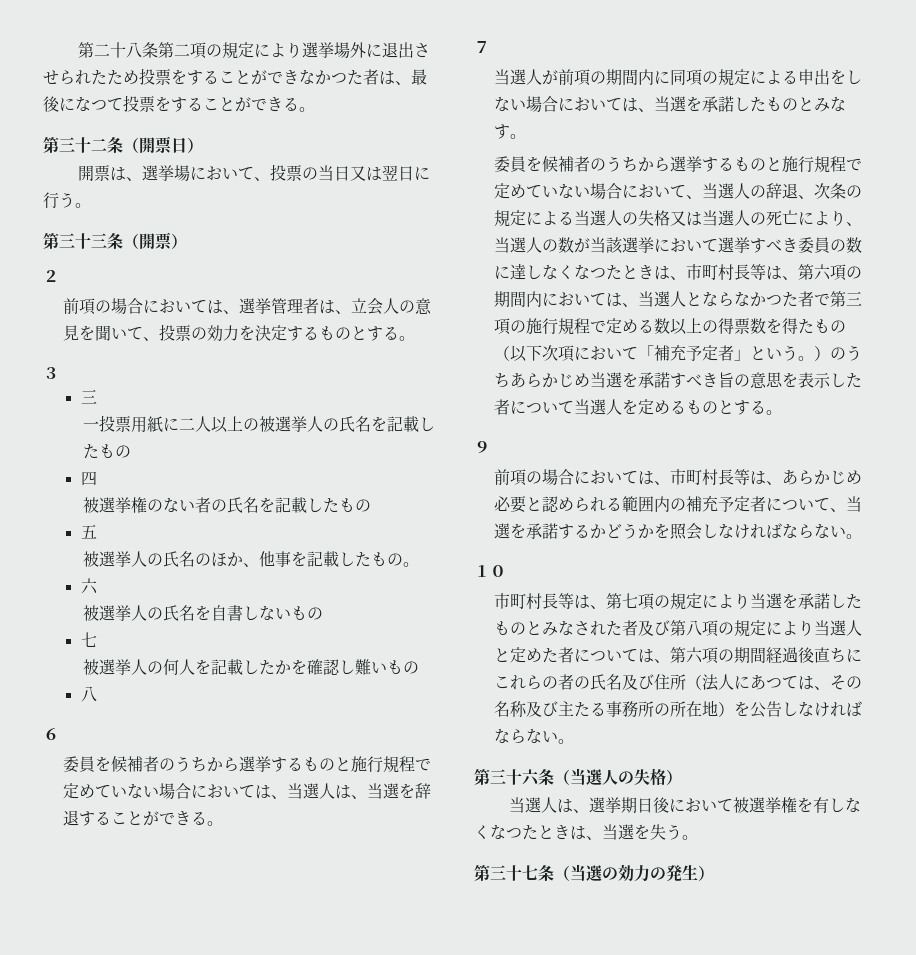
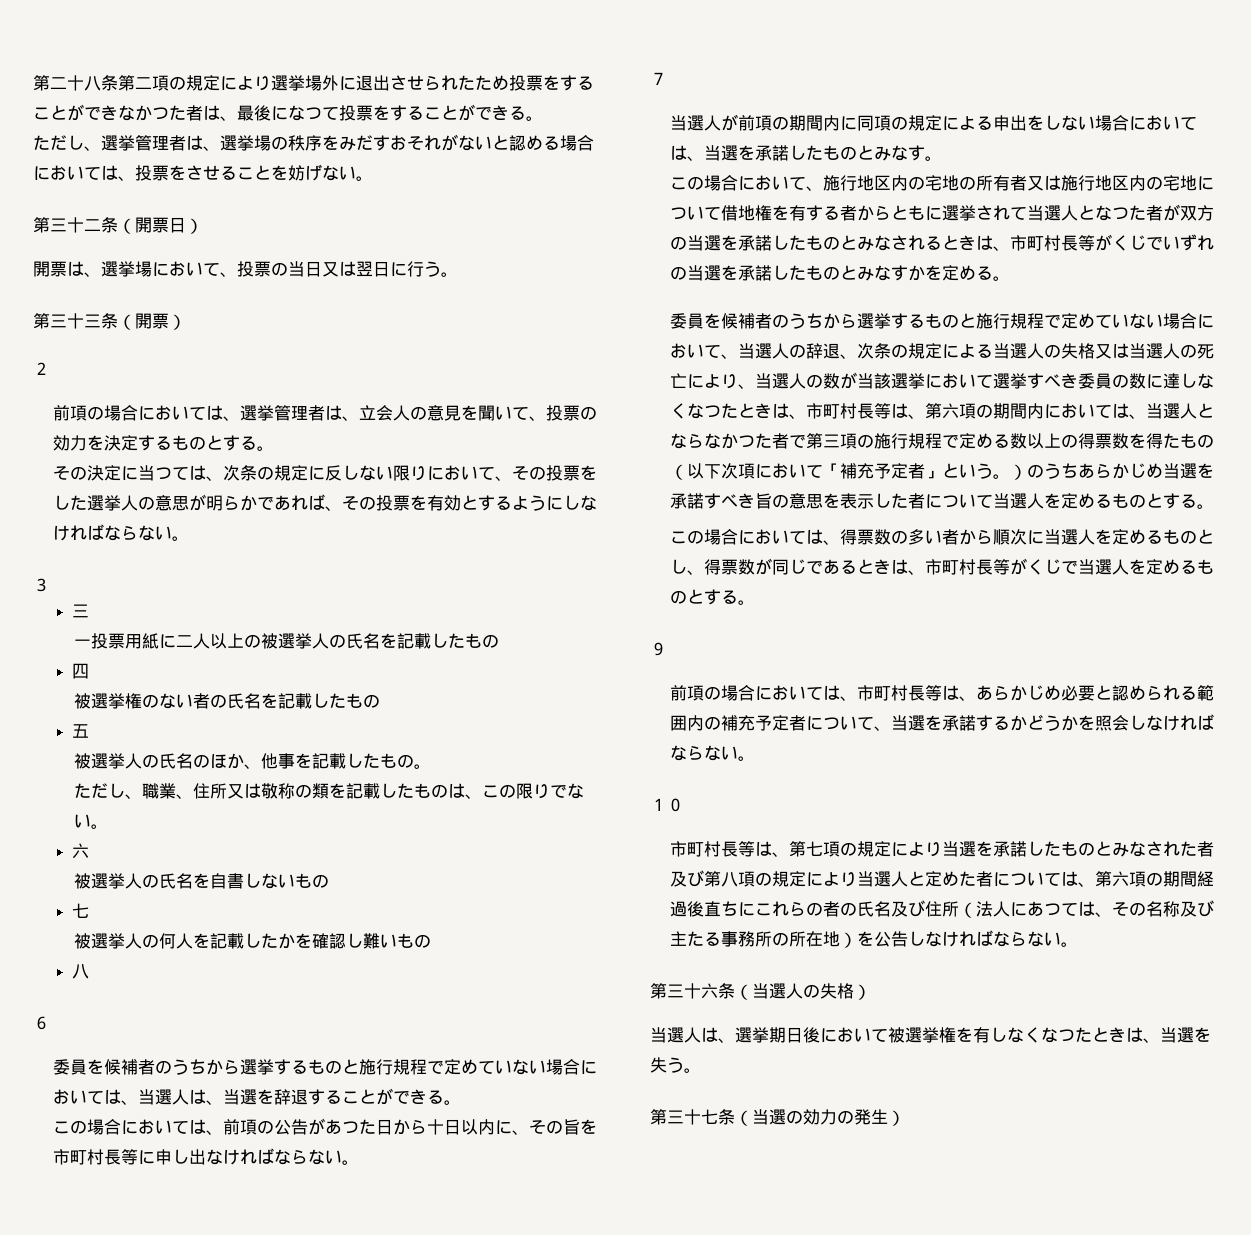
(315, 109) none -> [33,134,594,151] [33,164,373,181] // ただし、選挙管理者は、選挙場の秩序をみだすおそれがないと認める場合においては、投票をさせることを妨げない。
(415, 338) none -> [53,465,598,481] [53,494,598,511] [53,524,190,541] // その決定に当つては、次条の規定に反しない限りにおいて、その投票をした選挙人の意思が明らかであれば、その投票を有効とするようにしなければならない。
(419, 564) none -> [73,783,584,799] [73,814,108,829] // ただし、職業、住所又は敬称の類を記載したものは、この限りでない。
(223, 823) none -> [53,1118,598,1135] [53,1148,360,1165] // この場合においては、前項の公告があつた日から十日以内に、その旨を市町村長等に申し出なければならない。
(526, 136) none -> [670,175,1215,191] [670,204,1215,221] [670,234,1215,251] [670,265,1011,281] // この場合において、施行地区内の宅地の所有者又は施行地区内の宅地について借地権を有する者からともに選挙されて当選人となつた者が双方の当選を承諾したものとみなされるときは、市町村長等がくじでいずれの当選を承諾したものとみなすかを定める。
(782, 412) none -> [670,529,1215,545] [670,558,1215,575] [670,589,756,605] // この場合においては、得票数の多い者から順次に当選人を定めるものとし、得票数が同じであるときは、市町村長等がくじで当選人を定めるものとする。

